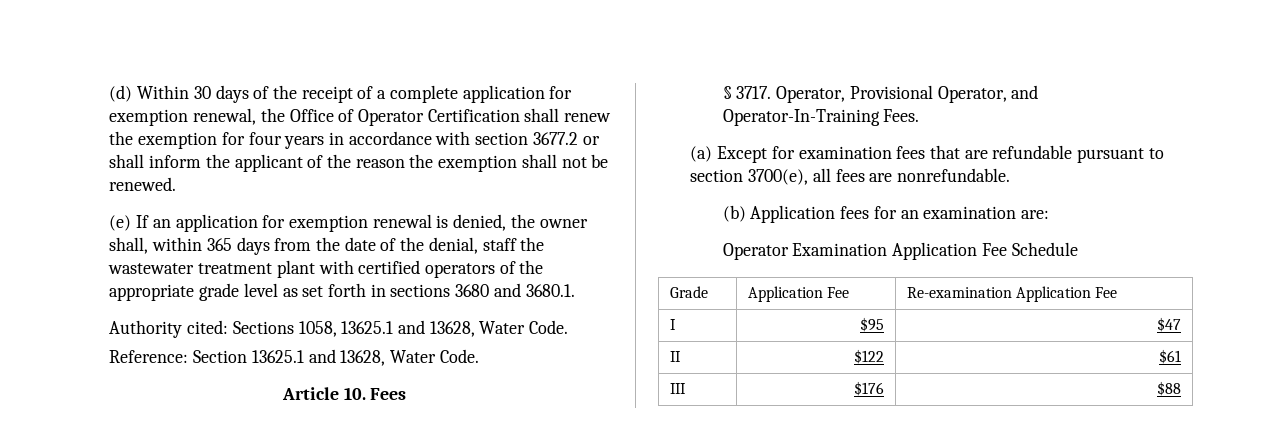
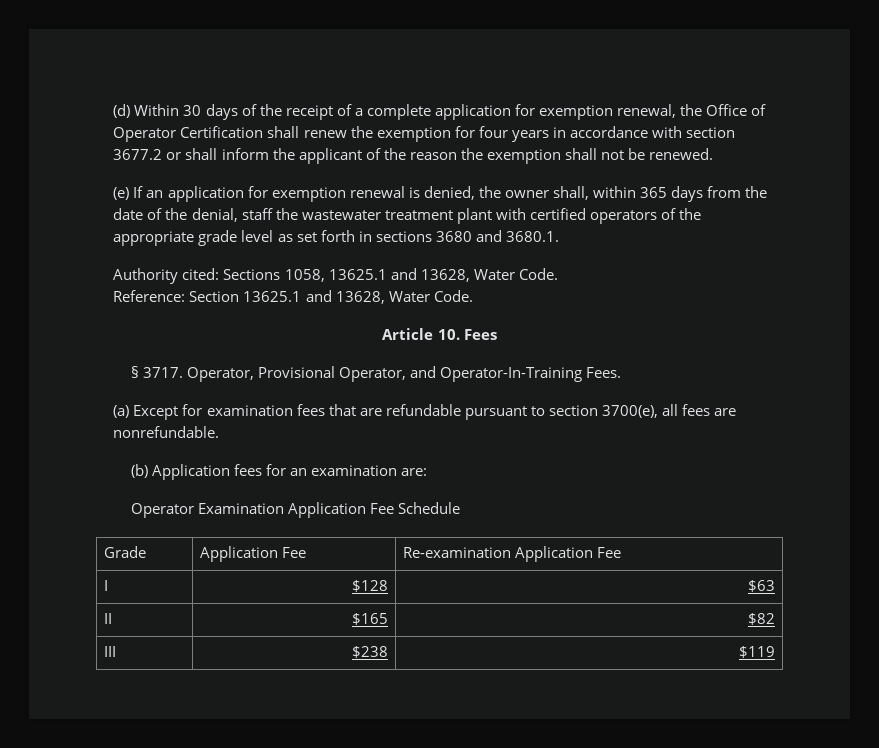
[860,317,885,332] [1157,317,1182,332] $95 | $47 -> [351,580,388,592] [747,580,775,592] $128 | $63
[854,349,885,364] [1159,349,1182,364] $122 | $61 -> [351,613,388,625] [747,613,775,625] $165 | $82
[854,381,885,396] [1157,381,1182,396] $176 | $88 -> [351,646,388,658] [738,646,775,658] $238 | $119

